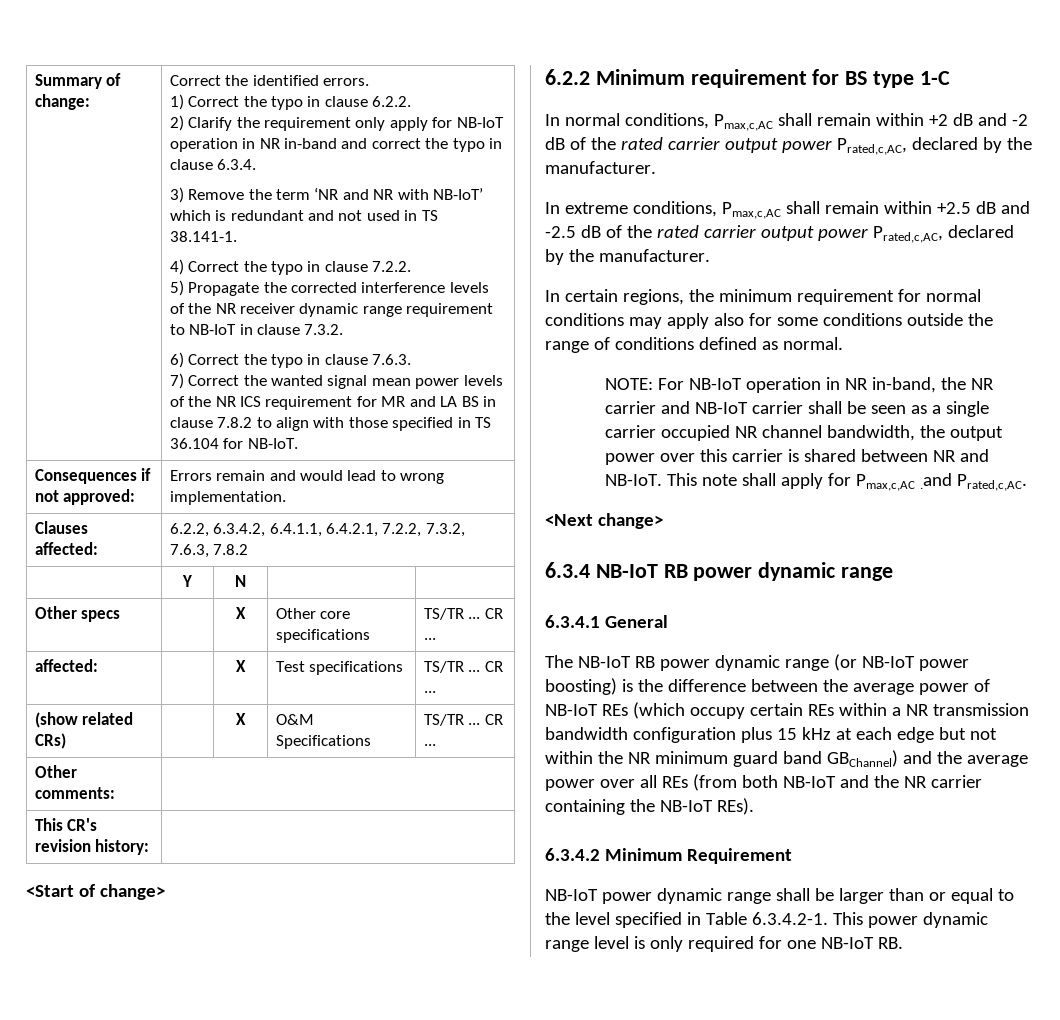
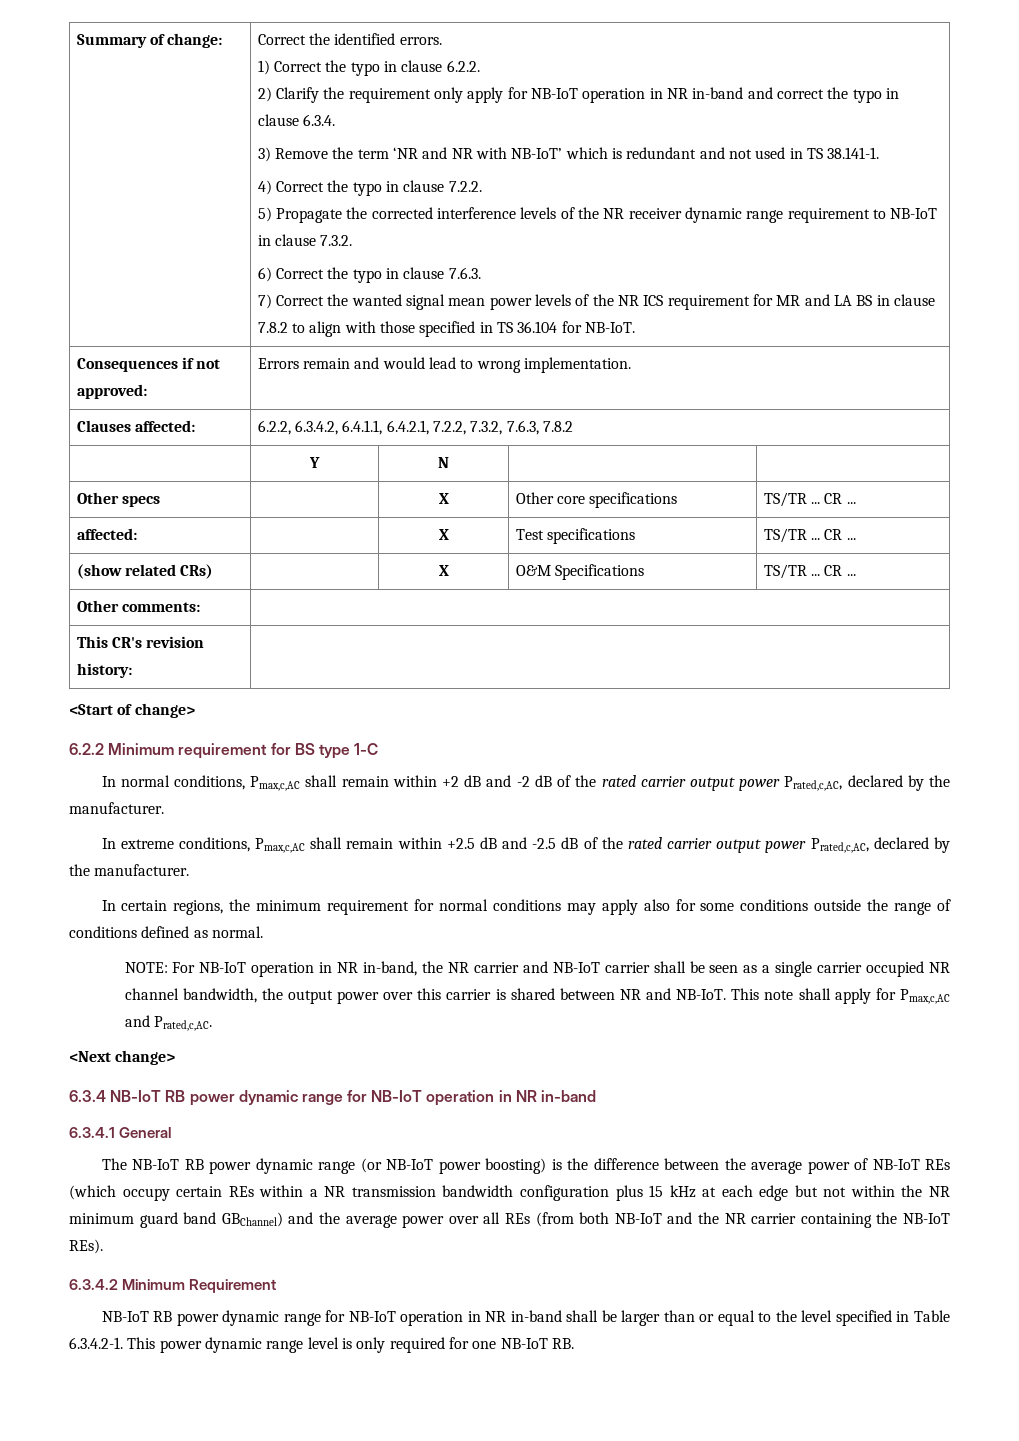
[919,473,952,489] .and -> [124,1015,150,1027] and
(894, 574) none -> [347,1090,597,1106] for NB-IoT operation in NR in-band
[601,888,771,904] power dynamic range -> [153,1310,562,1326] RB power dynamic range for NB-IoT operation in NR in-band

